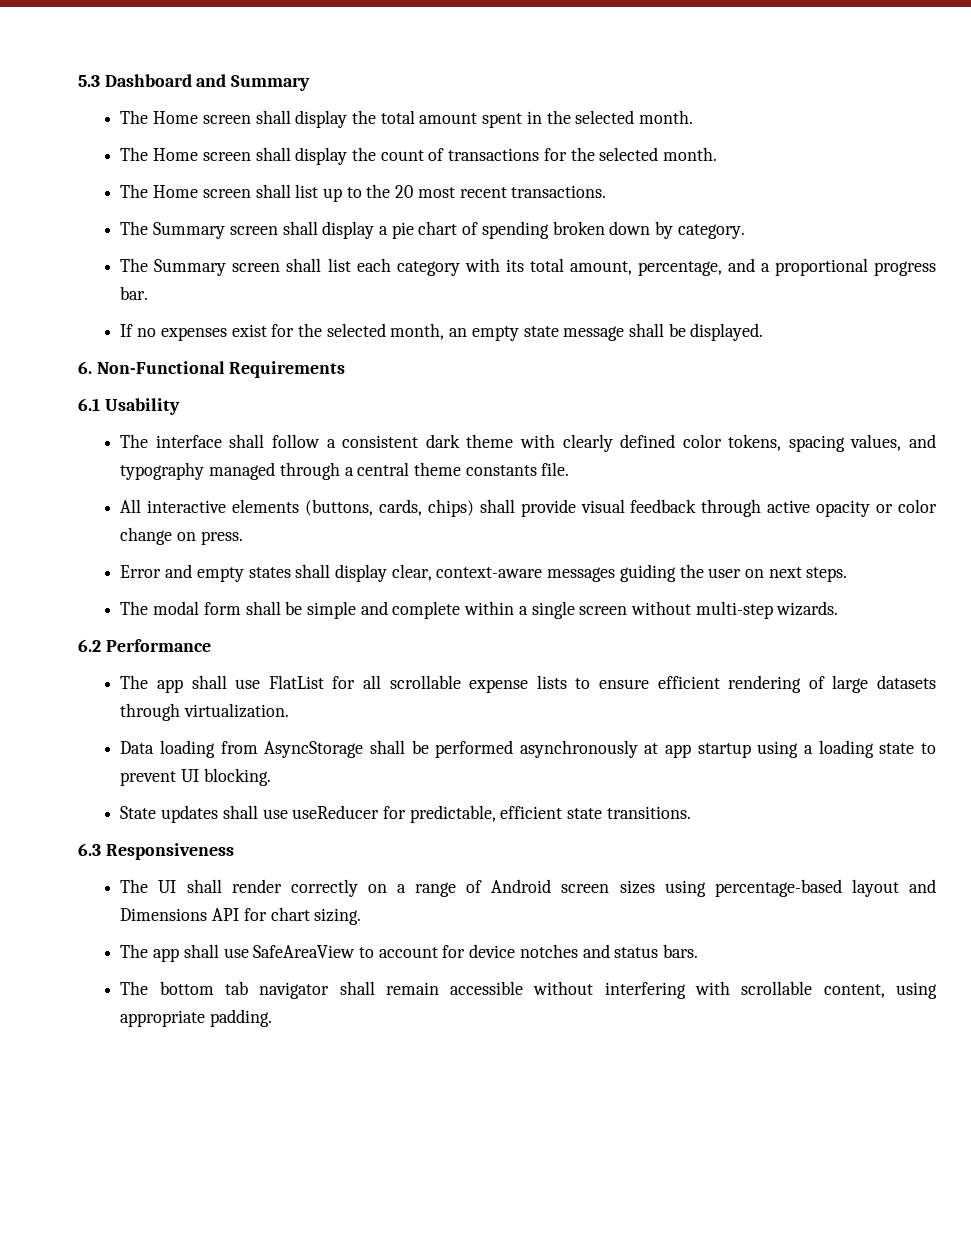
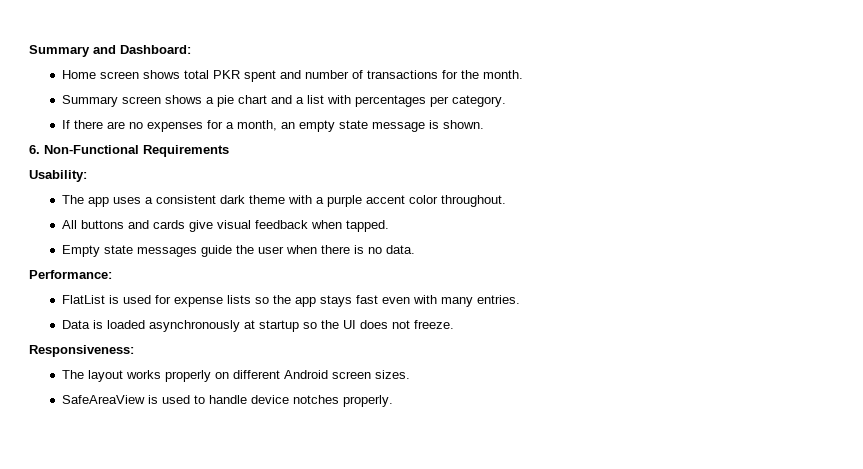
[78,74,311,91] [120,110,694,128] [120,147,424,165] 5.3 Dashboard and Summary // The Home screen shall display the total amount spent in the selected month. // The Home screen shall display the count -> [29,45,191,57] [61,70,349,82] Summary and Dashboard: // Home screen shows total PKR spent and number
[599,147,718,161] [120,184,607,202] [120,221,745,239] [120,258,936,276] [120,286,149,300] [120,323,386,341] selected month. // The Home screen shall list up to the 20 most recent transactions. // The Summary screen shall display a pie chart of spending broken down by category. // The Summary screen shall list each category with its total amount, percentage, and a proportional progress bar. // If no expenses exist for the selected -> [482,70,523,79] [61,95,506,107] [61,120,234,132] month. // Summary screen shows a pie chart and a list with percentages per category. // If there are no expenses for a
[629,323,764,341] shall be displayed. -> [428,120,484,129] is shown.
[78,398,180,415] [120,434,321,448] 6.1 Usability // The interface shall follow -> [29,170,87,182] [61,195,141,207] Usability: // The app uses
[562,434,936,452] [120,462,570,480] [120,499,937,517] [120,527,243,545] [120,564,848,582] [120,601,839,619] [78,639,211,652] [120,675,937,693] [120,703,290,721] [120,740,936,758] [120,768,271,786] [120,805,691,823] [78,843,234,860] [120,879,936,897] [120,907,362,925] [120,944,699,962] [120,981,938,999] [120,1009,273,1027] clearly defined color tokens, spacing values, and typography managed through a central theme constants file. // All interactive elements (buttons, cards, chips) shall provide visual feedback through active opacity or color change on press. // Error and empty states shall display clear, context-aware messages guiding the user on next steps. // The modal form shall be simple and complete within a single screen without multi-step wizards. // 6.2 Performance // The app shall use FlatList for all scrollable expense lists to ensure efficient rendering of large datasets through virtualization. // Data loading from AsyncStorage shall be performed asynchronously at app startup using a loading state to prevent UI blocking. // State updates shall use useReducer for predictable, efficient state transitions. // 6.3 Responsiveness // The UI shall render correctly on a range of Android screen sizes using percentage-based layout and Dimensions API for chart sizing. // The app shall use SafeAreaView to account for device notches and status bars. // The bottom tab navigator shall remain accessible without interfering with scrollable content, using appropriate padding. -> [315,195,506,207] [61,220,389,232] [61,245,415,257] [29,270,112,279] [61,295,520,307] [61,320,454,332] [29,345,134,357] [61,370,410,382] [61,395,393,407] a purple accent color throughout. // All buttons and cards give visual feedback when tapped. // Empty state messages guide the user when there is no data. // Performance: // FlatList is used for expense lists so the app stays fast even with many entries. // Data is loaded asynchronously at startup so the UI does not freeze. // Responsiveness: // The layout works properly on different Android screen sizes. // SafeAreaView is used to handle device notches properly.

